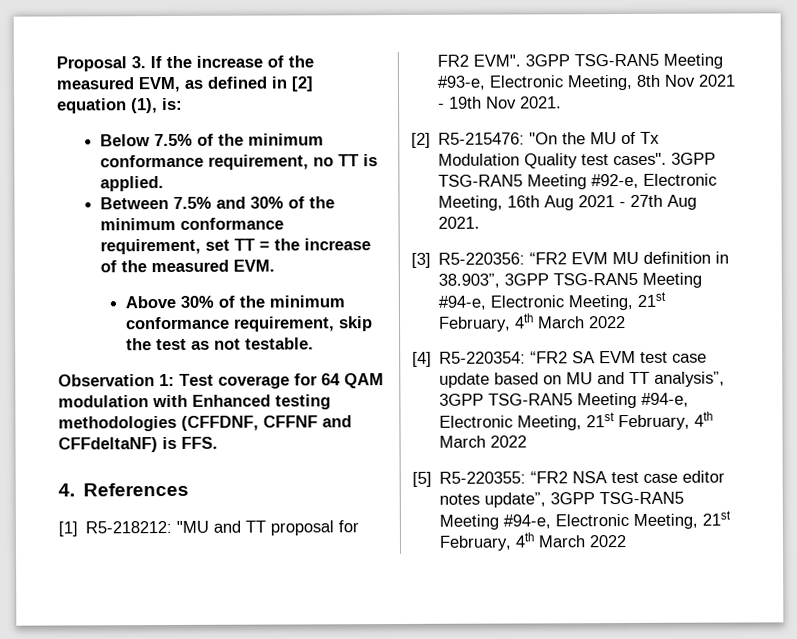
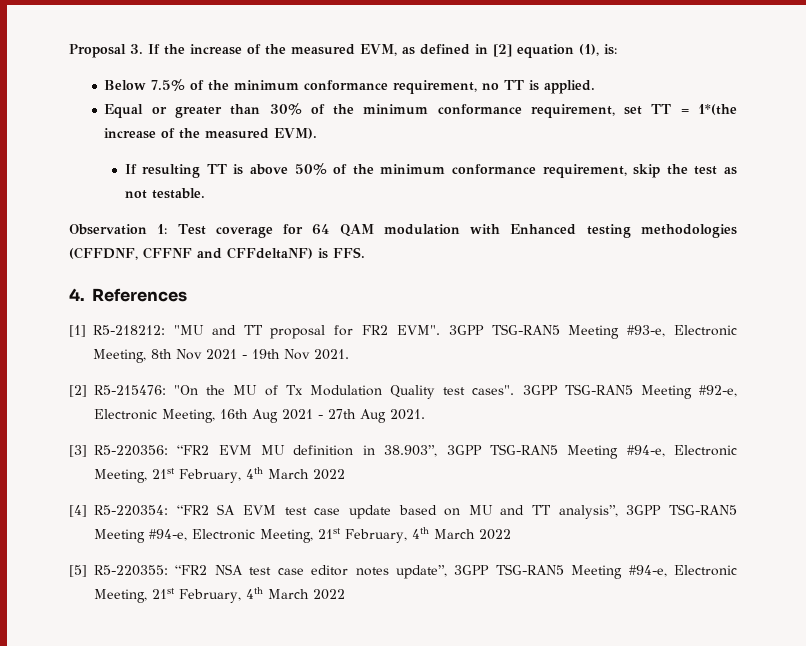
[99,196,246,210] Between 7.5% and -> [104,104,261,118] Equal or greater than
[273,238,371,251] [99,259,275,273] [124,295,214,309] the increase of the measured EVM. // Above 30% -> [697,104,737,115] [104,128,318,139] [124,163,327,178] 1*(the increase of the measured EVM). // If resulting TT is above 50%

